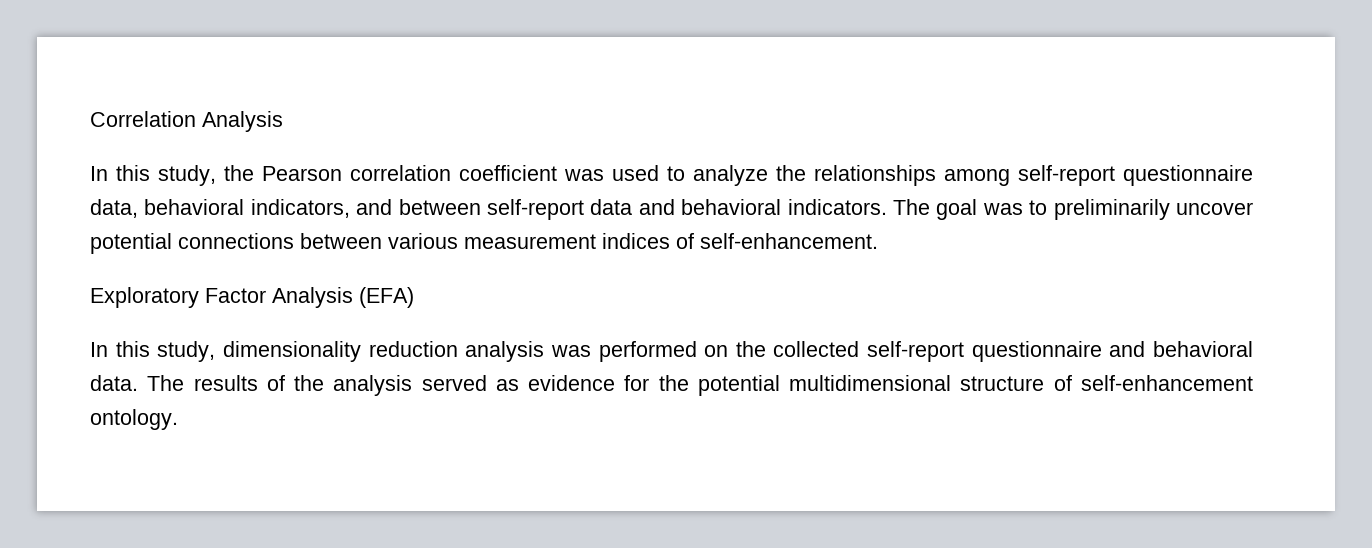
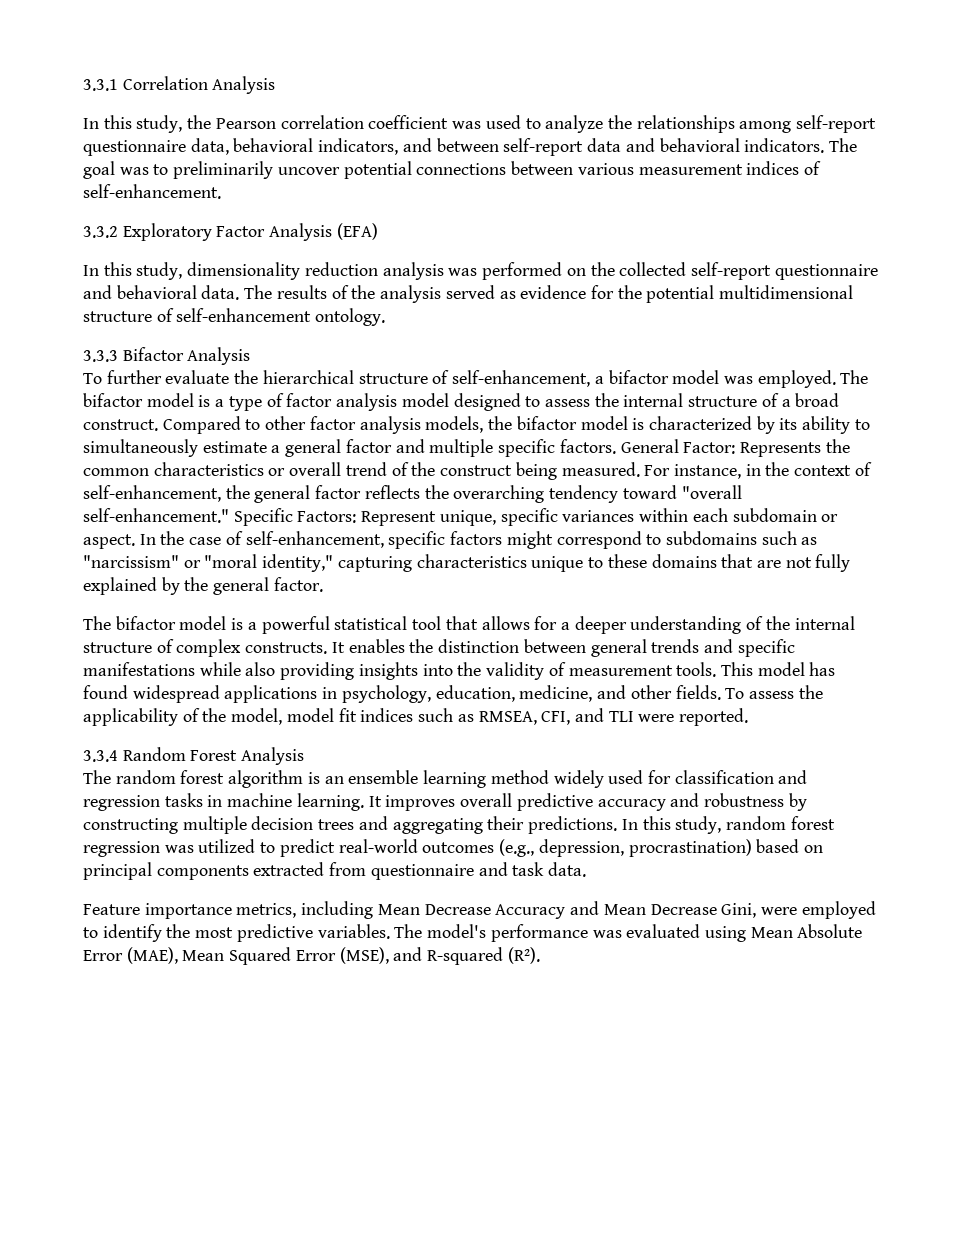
(90, 119) none -> [83,79,118,91] 3.3.1
(878, 241) none -> [83,226,118,238] 3.3.2
(178, 419) none -> [83,347,251,365] [83,370,869,388] [83,393,840,411] [83,416,870,434] [83,439,850,457] [83,462,872,480] [83,485,742,503] [83,508,839,526] [83,531,818,549] [83,554,851,572] [83,577,323,595] [83,616,855,634] [83,639,795,657] [83,662,836,680] [83,685,823,703] [83,708,749,726] [83,747,305,765] [83,770,808,788] [83,793,807,811] [83,816,835,834] [83,839,823,857] [83,862,587,880] [83,901,876,919] [83,924,863,942] [83,947,540,965] // 3.3.3 Bifactor Analysis // To further evaluate the hierarchical structure of self-enhancement, a bifactor model was employed. The bifactor model is a type of factor analysis model designed to assess the internal structure of a broad construct. Compared to other factor analysis models, the bifactor model is characterized by its ability to simultaneously estimate a general factor and multiple specific factors. General Factor: Represents the common characteristics or overall trend of the construct being measured. For instance, in the context of self-enhancement, the general factor reflects the overarching tendency toward "overall self-enhancement." Specific Factors: Represent unique, specific variances within each subdomain or aspect. In the case of self-enhancement, specific factors might correspond to subdomains such as "narcissism" or "moral identity," capturing characteristics unique to these domains that are not fully explained by the general factor. // The bifactor model is a powerful statistical tool that allows for a deeper understanding of the internal structure of complex constructs. It enables the distinction between general trends and specific manifestations while also providing insights into the validity of measurement tools. This model has found widespread applications in psychology, education, medicine, and other fields. To assess the applicability of the model, model fit indices such as RMSEA, CFI, and TLI were reported. // 3.3.4 Random Forest Analysis // The random forest algorithm is an ensemble learning method widely used for classification and regression tasks in machine learning. It improves overall predictive accuracy and robustness by constructing multiple decision trees and aggregating their predictions. In this study, random forest regression was utilized to predict real-world outcomes (e.g., depression, procrastination) based on principal components extracted from questionnaire and task data. // Feature importance metrics, including Mean Decrease Accuracy and Mean Decrease Gini, were employed to identify the most predictive variables. The model's performance was evaluated using Mean Absolute Error (MAE), Mean Squared Error (MSE), and R-squared (R²).

